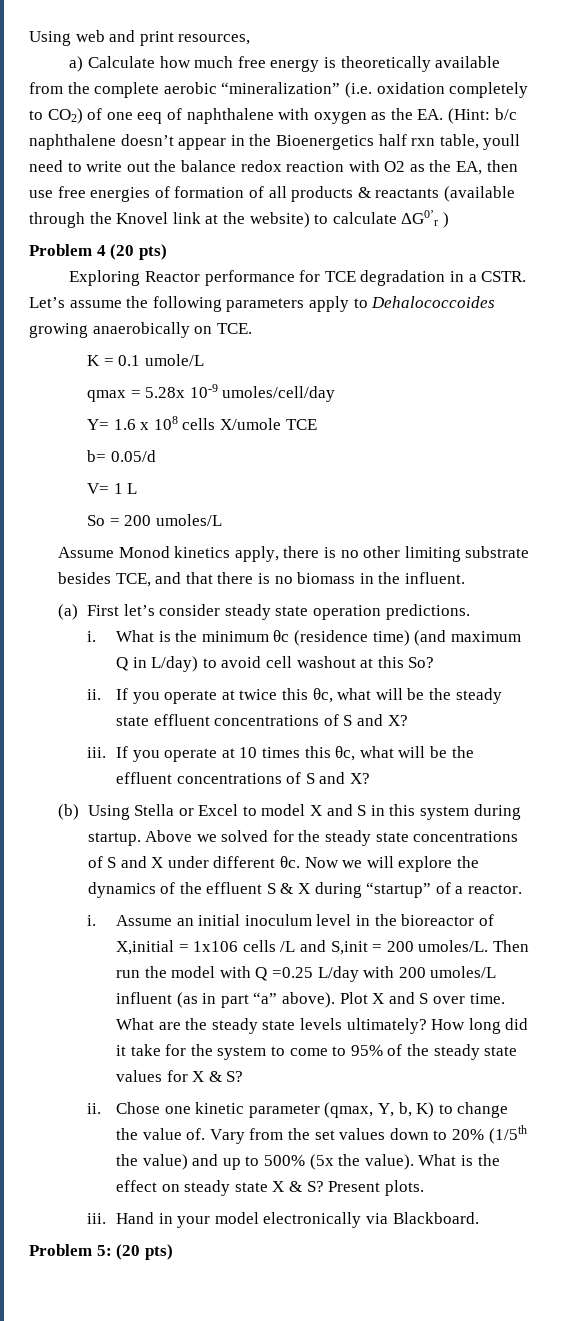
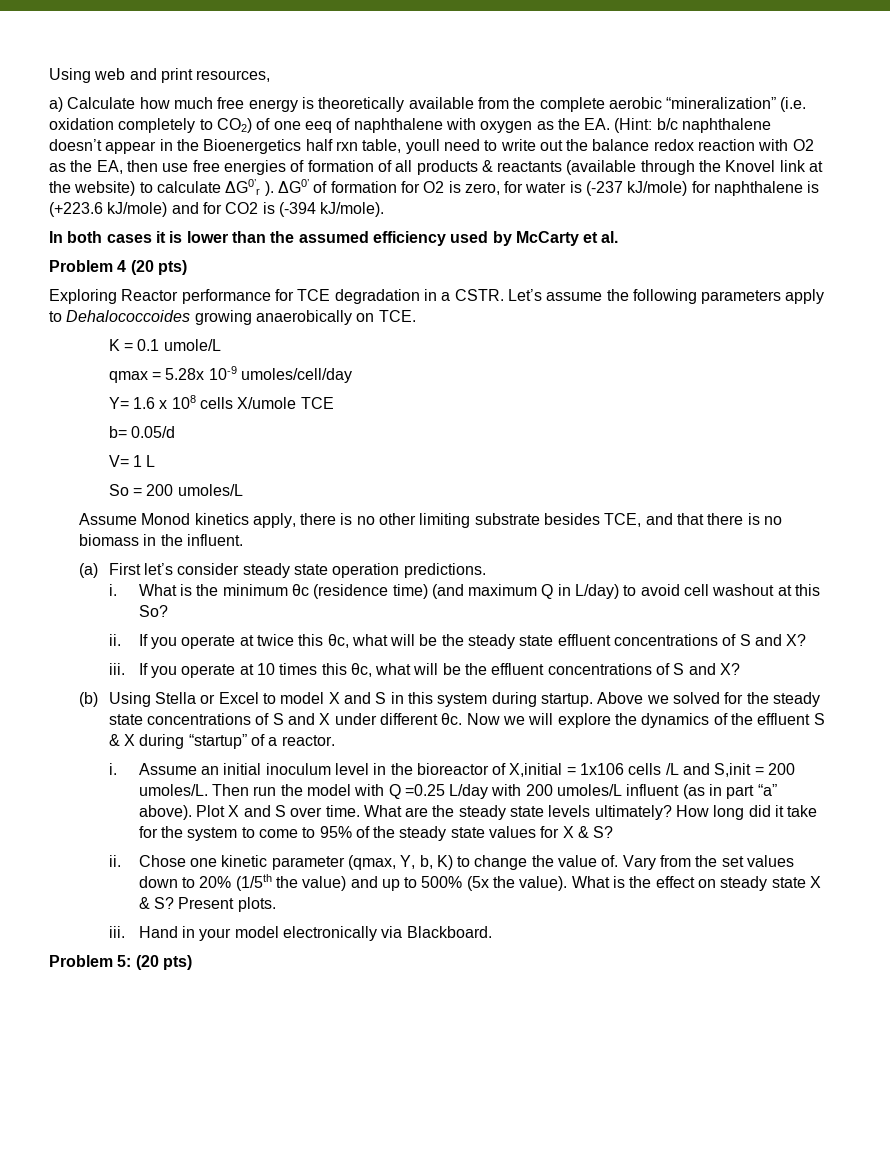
[442,212,449,228] ) -> [264,179,820,196] [49,202,385,217] [49,231,619,246] ). ΔG0’ of formation for O2 is zero, for water is (-237 kJ/mole) for naphthalene is (+223.6 kJ/mole) and for CO2 is (-394 kJ/mole). // In both cases it is lower than the assumed efficiency used by McCarty et al.

